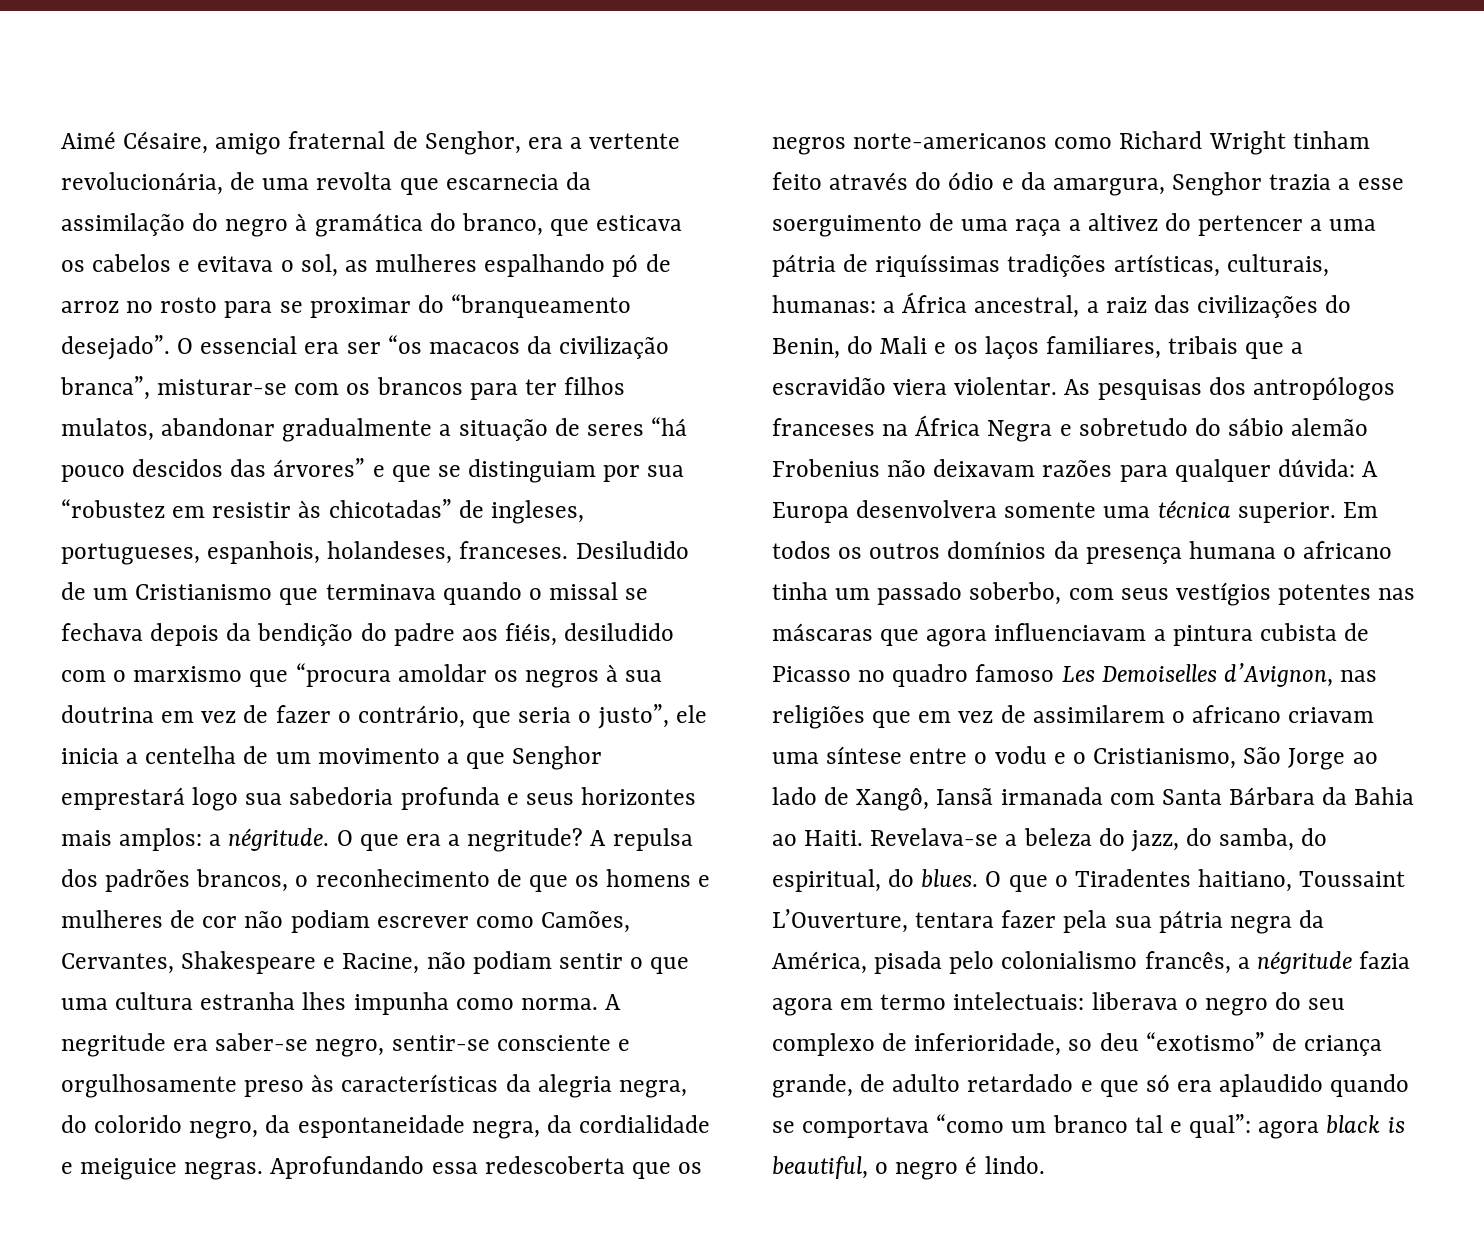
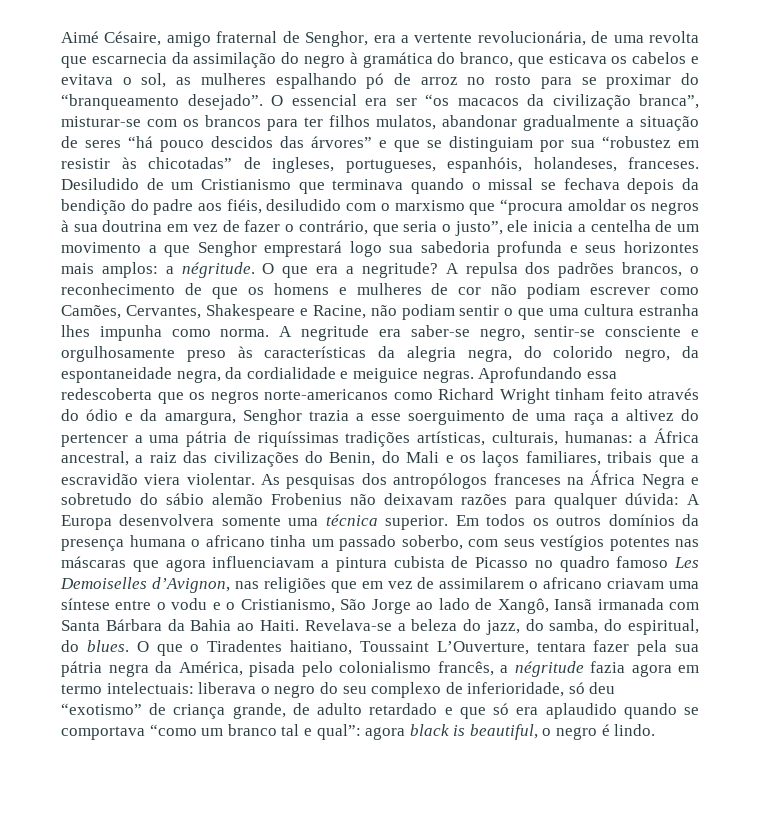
[207,541,321,564] espanhois, -> [447,157,522,173] espanhóis,
[1068,1039,1093,1051] so -> [568,682,585,694] só

